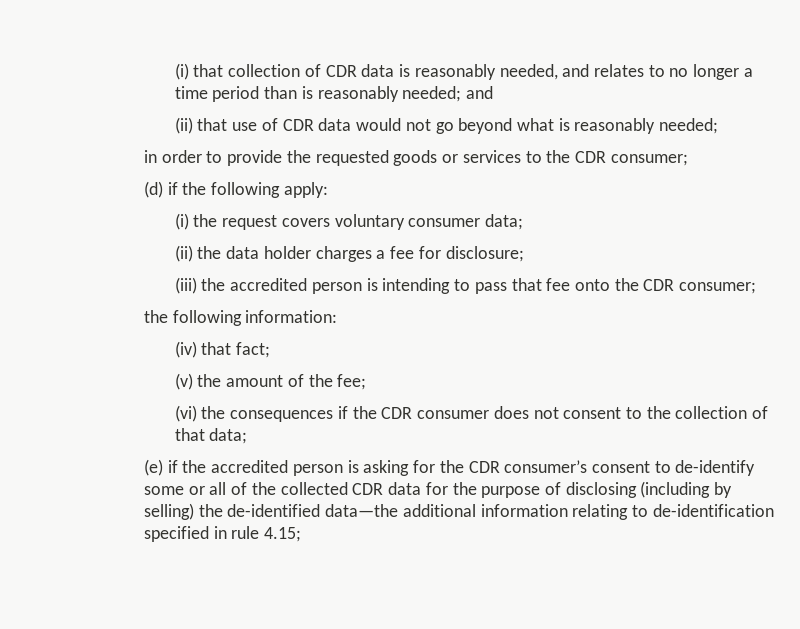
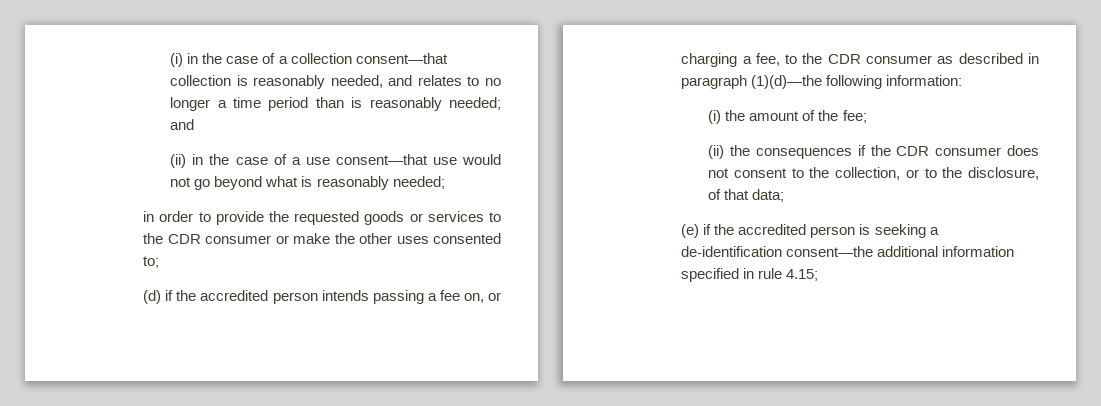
[174,63,395,80] (i) that collection of CDR data -> [170,53,448,67] [170,75,232,86] (i) in the case of a collection consent―that collection
[197,118,352,131] that use of CDR data -> [192,154,457,165] in the case of a use consent―that use
[610,154,688,166] [144,181,328,198] [174,213,524,230] [174,245,524,262] [174,277,757,294] [144,310,338,326] [174,341,271,358] [174,373,193,390] consumer; // (d) if the following apply: // (i) the request covers voluntary consumer data; // (ii) the data holder charges a fee for disclosure; // (iii) the accredited person is intending to pass that fee onto the CDR consumer; // the following information: // (iv) that fact; // (v) -> [205,233,502,244] [143,256,160,268] [143,290,502,304] [681,53,1039,67] [681,75,963,89] [708,110,722,124] consumer or make the other uses consented to; // (d) if the accredited person intends passing a fee on, or charging a fee, to the CDR consumer as described in paragraph (1)(d)―the following information: // (i)
[174,405,197,422] (vi) -> [708,145,725,159] (ii)
[675,406,748,419] collection -> [835,167,1039,180] collection, or to the disclosure,
[363,460,756,476] [144,481,733,498] [144,503,774,520] asking for the CDR consumer’s consent to de-identify some or all of the collected CDR data for the purpose of disclosing (including by selling) the de-identified data—the additional information relating to de-identification -> [874,224,939,238] [681,246,1015,257] seeking a de-identification consent—the additional information

